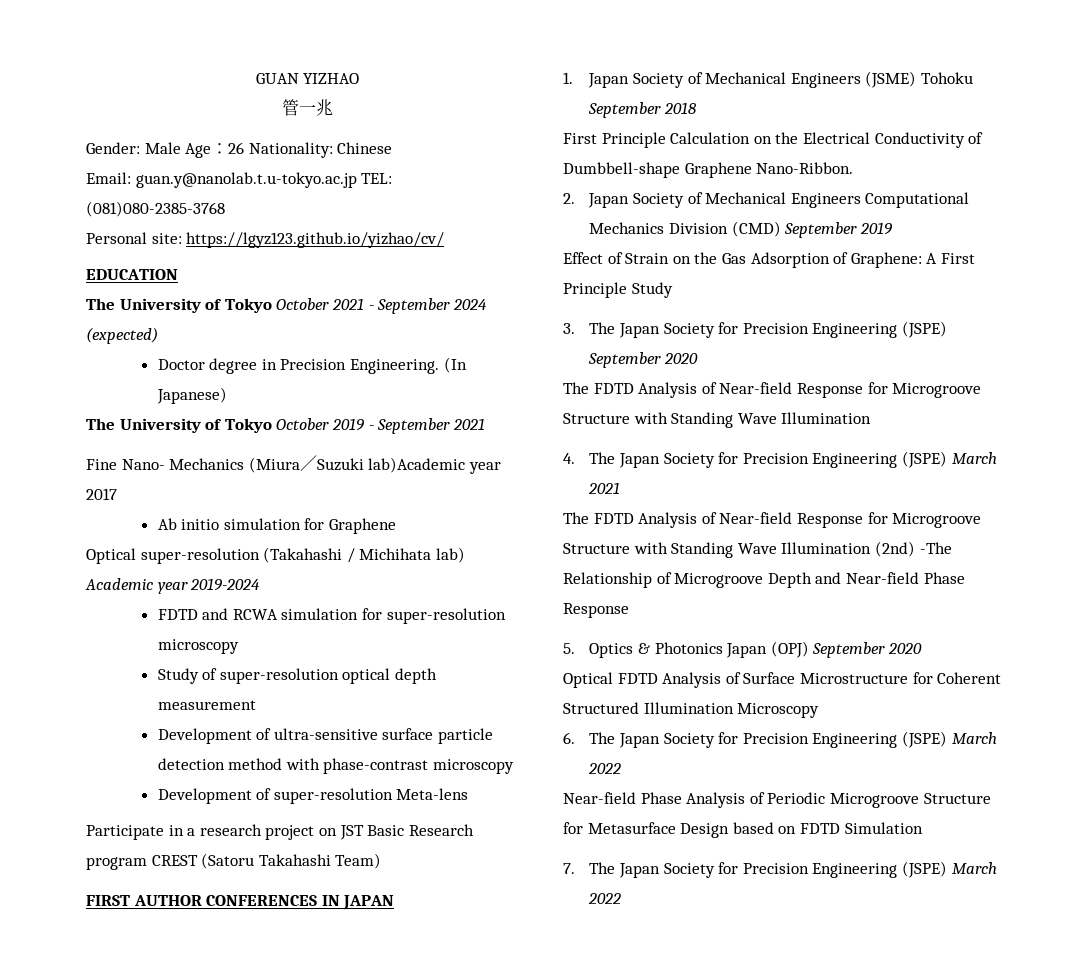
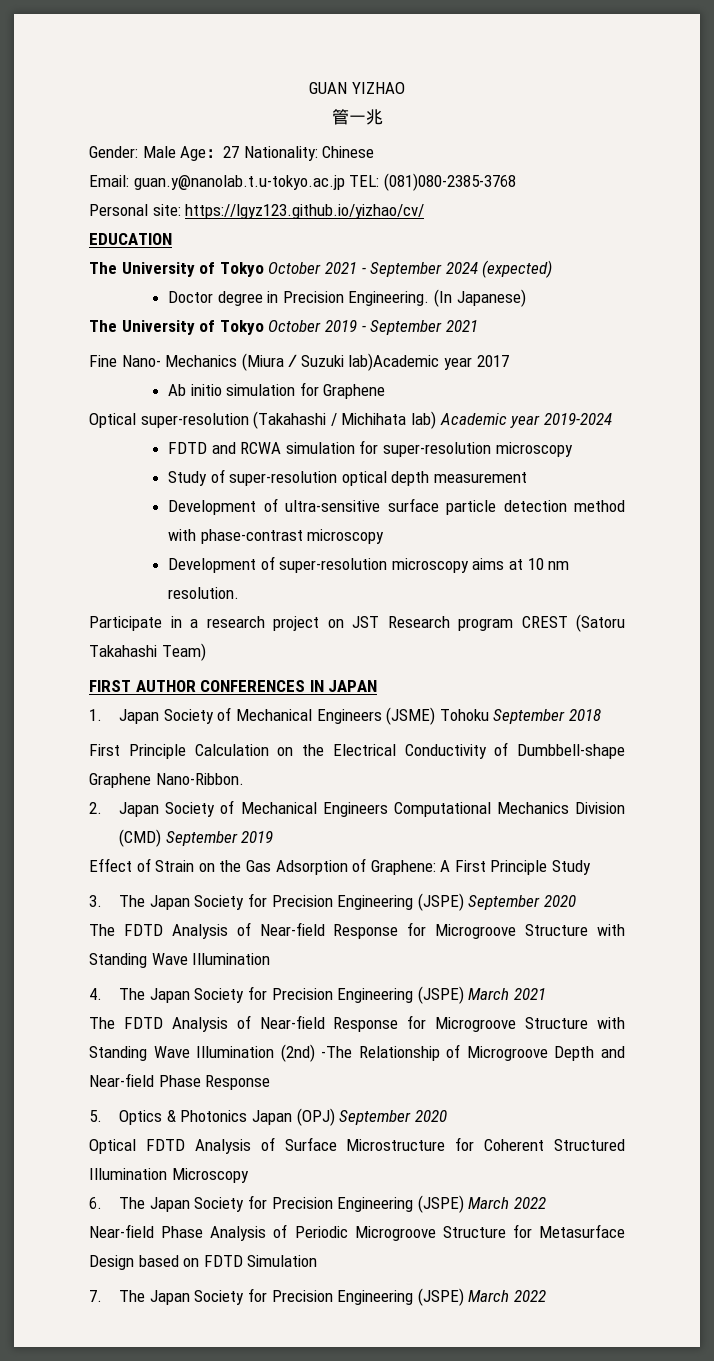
[228,142,245,154] 26 -> [223,146,240,158] 27
[396,788,469,800] Meta-lens -> [391,558,570,573] [168,587,240,599] microscopy aims at 10 nm resolution.
[367,825,405,836] Basic -> (379, 622) none

